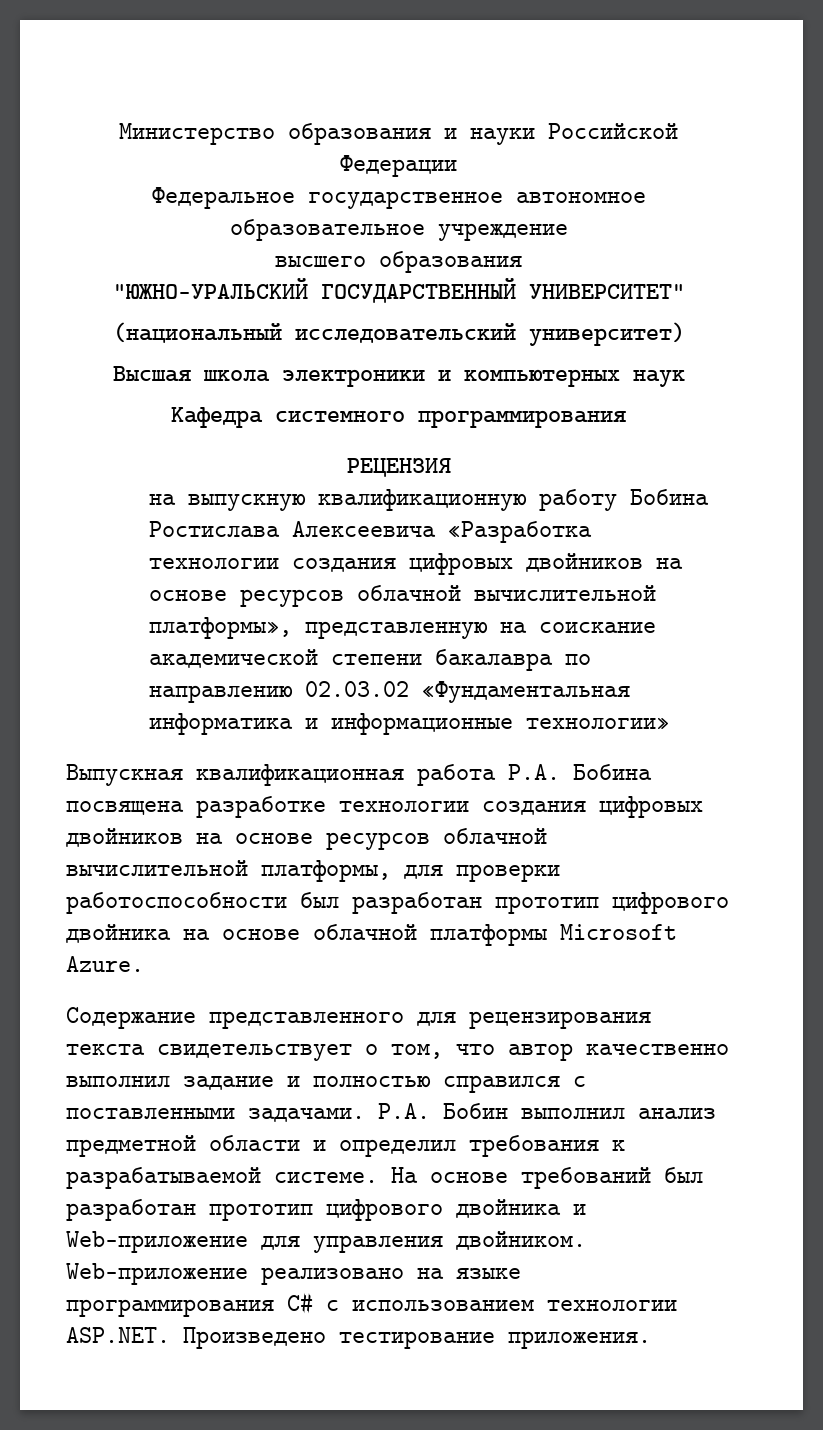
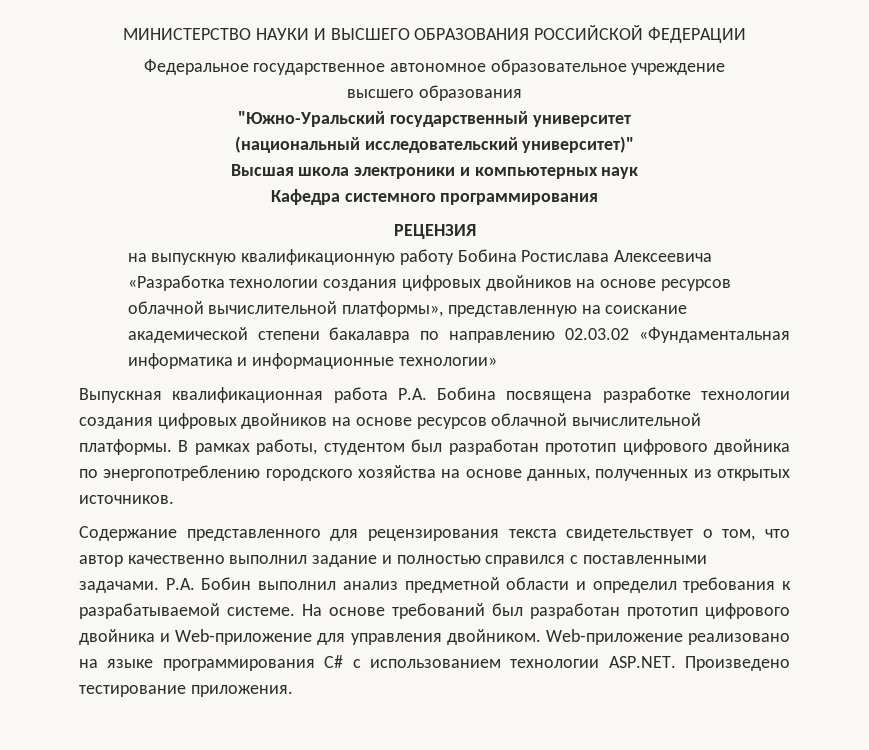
[119,123,678,145] [340,155,457,177] Министерство образования и науки Российской Федерации -> [123,25,746,43] МИНИСТЕРСТВО НАУКИ И ВЫСШЕГО ОБРАЗОВАНИЯ РОССИЙСКОЙ ФЕДЕРАЦИИ
[112,278,685,303] "ЮЖНО-УРАЛЬСКИЙ ГОСУДАРСТВЕННЫЙ УНИВЕРСИТЕТ" -> [238,111,631,127] "Южно-Уральский государственный университет
[528,322,685,346] университет) -> [522,136,635,153] университет)"
[261,860,560,882] [66,892,729,914] [66,924,677,946] [66,956,144,972] платформы, для проверки работоспособности был разработан прототип цифрового двойника на основе облачной платформы Microsoft Azure. -> [79,439,791,455] [79,465,790,481] [79,495,174,504] платформы. В рамках работы, студентом был разработан прототип цифрового двойника по энергопотреблению городского хозяйства на основе данных, полученных из открытых источников.

